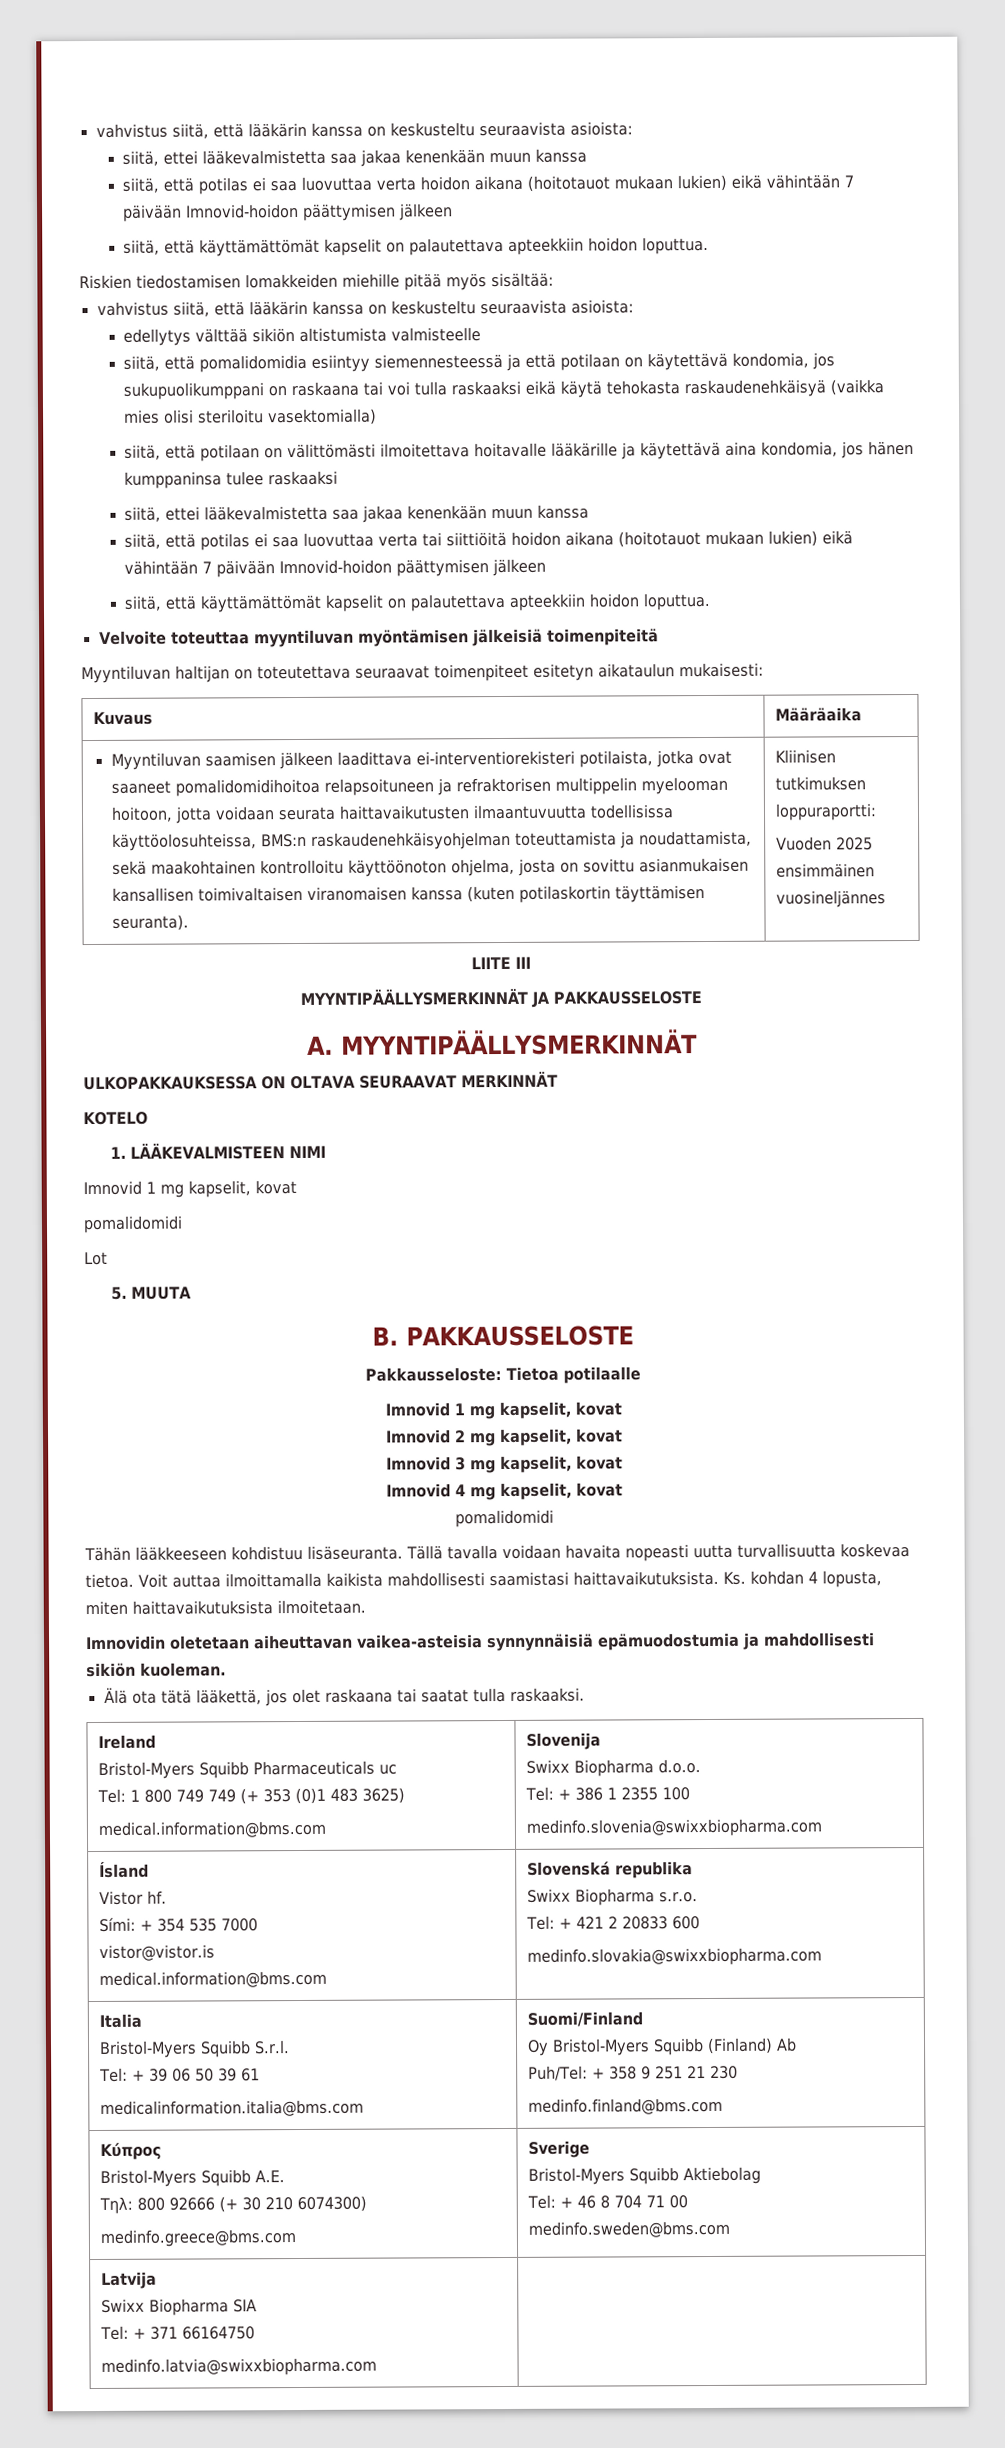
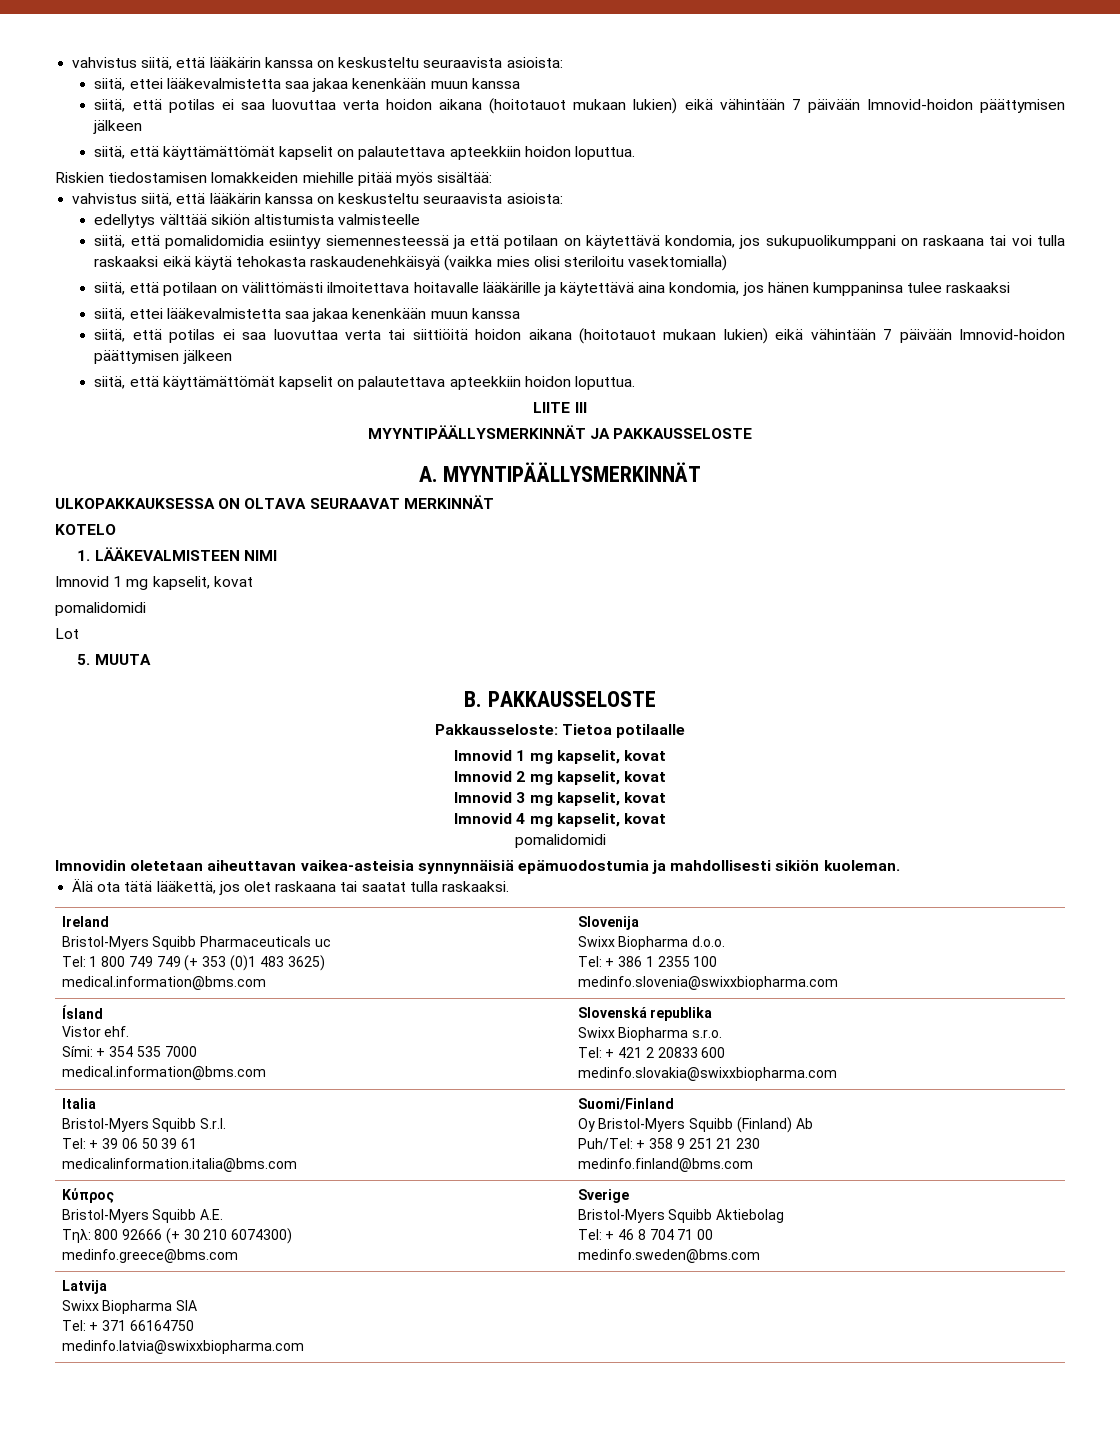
[98,628,659,648] [81,662,764,684] [92,711,153,725] [774,707,862,722] [110,750,732,770] [110,776,728,797] [110,804,674,824] [111,830,752,851] [111,857,749,877] [111,885,705,903] [111,914,189,931] [774,749,836,764] [774,776,866,791] [774,803,877,821] [775,836,873,851] [775,863,875,878] [775,890,886,908] // Velvoite toteuttaa myyntiluvan myöntämisen jälkeisiä toimenpiteitä // Myyntiluvan haltijan on toteutettava seuraavat toimenpiteet esitetyn aikataulun mukaisesti: // Kuvaus | Määräaika // Myyntiluvan saamisen jälkeen laadittava ei-interventiorekisteri potilaista, jotka ovat saaneet pomalidomidihoitoa relapsoituneen ja refraktorisen multippelin myelooman hoitoon, jotta voidaan seurata haittavaikutusten ilmaantuvuutta todellisissa käyttöolosuhteissa, BMS:n raskaudenehkäisyohjelman toteuttamista ja noudattamista, sekä maakohtainen kontrolloitu käyttöönoton ohjelma, josta on sovittu asianmukaisen kansallisen toimivaltaisen viranomaisen kanssa (kuten potilaskortin täyttämisen seuranta). | Kliinisen tutkimuksen loppuraportti: // Vuoden 2025 ensimmäinen vuosineljännes -> (635, 383) none
[84,1543,910,1562] [85,1570,882,1589] [85,1599,366,1616] // Tähän lääkkeeseen kohdistuu lisäseuranta. Tällä tavalla voidaan havaita nopeasti uutta turvallisuutta koskevaa tietoa. Voit auttaa ilmoittamalla kaikista mahdollisesti saamistasi haittavaikutuksista. Ks. kohdan 4 lopusta, miten haittavaikutuksista ilmoitetaan. -> (606, 841) none
[146,1890,167,1904] hf. -> [104,1026,130,1037] ehf.
[98,1944,215,1961] // vistor@vistor.is -> (197, 1051) none

